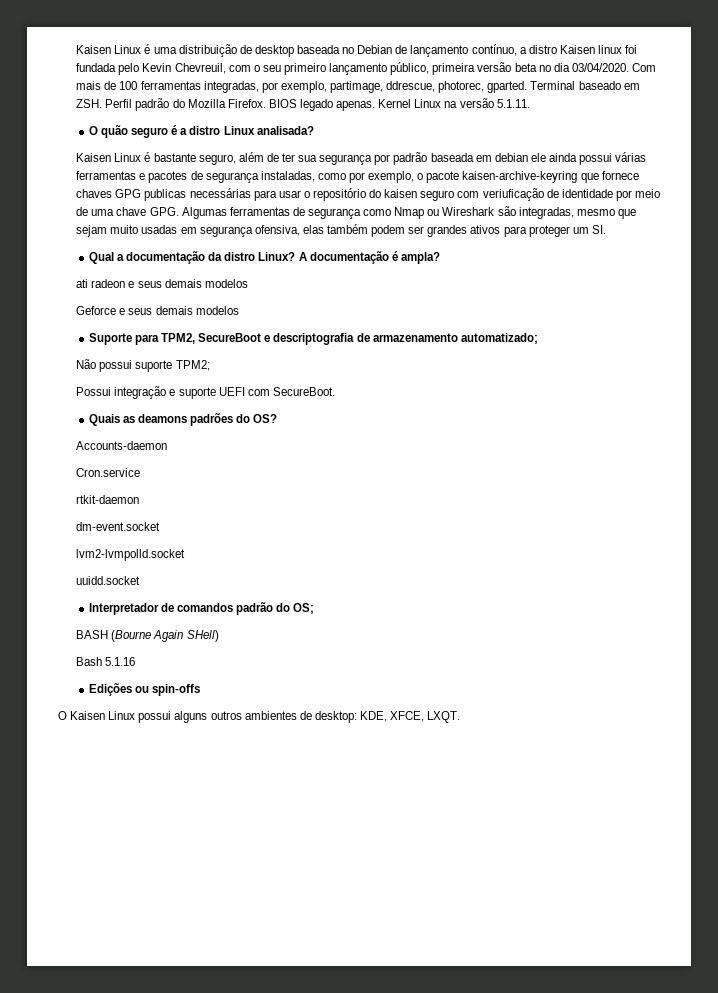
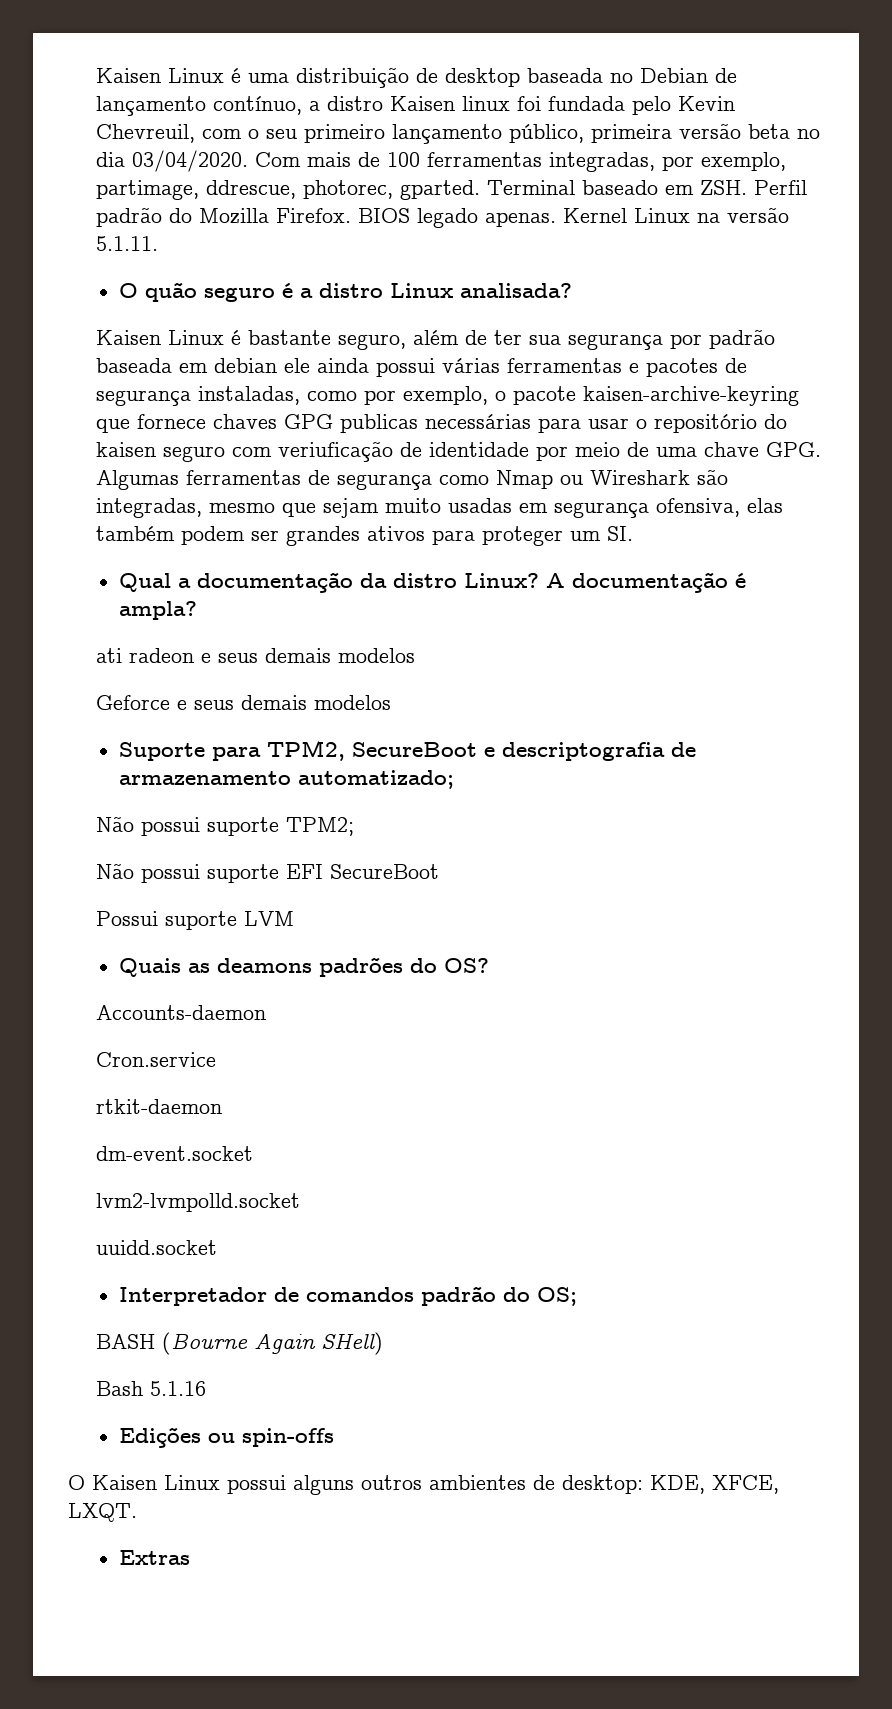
[76,386,335,399] Possui integração e suporte UEFI com SecureBoot. -> [95,863,439,883] [95,911,294,930] Não possui suporte EFI SecureBoot // Possui suporte LVM
(461, 717) none -> [119,1550,191,1565] // Extras

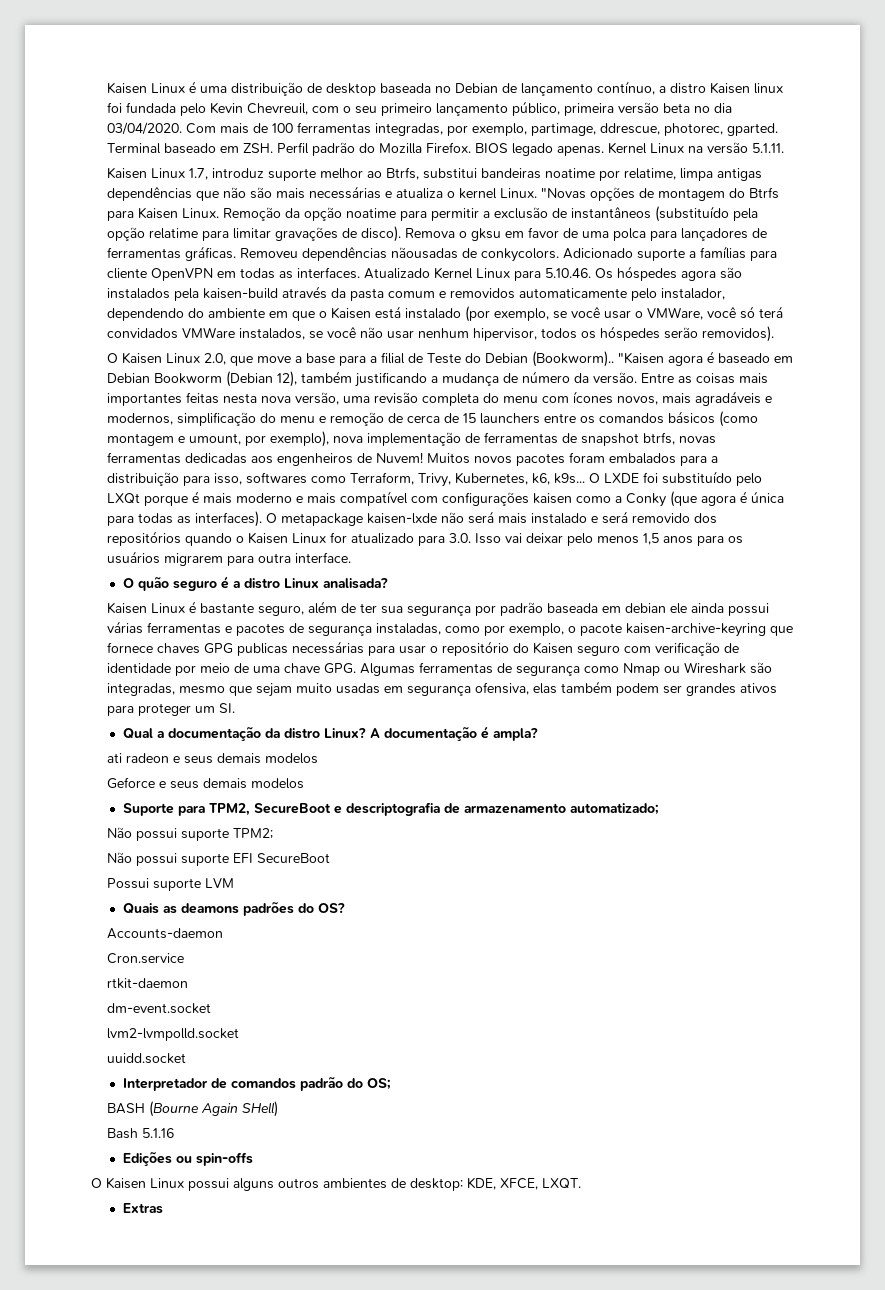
(158, 243) none -> [107,167,763,181] [107,186,780,201] [107,206,759,222] [107,226,768,242] [107,246,778,262] [107,266,743,281] [107,286,726,301] [107,306,784,322] [107,326,775,342] [107,351,794,367] [107,371,769,387] [107,391,773,406] [107,411,759,427] [107,431,717,447] [107,452,719,466] [107,471,763,487] [107,491,785,507] [107,511,718,527] [107,531,744,546] [107,551,352,566] // Kaisen Linux 1.7, introduz suporte melhor ao Btrfs, substitui bandeiras noatime por relatime, limpa antigas dependências que não são mais necessárias e atualiza o kernel Linux. "Novas opções de montagem do Btrfs para Kaisen Linux. Remoção da opção noatime para permitir a exclusão de instantâneos (substituído pela opção relatime para limitar gravações de disco). Remova o gksu em favor de uma polca para lançadores de ferramentas gráficas. Removeu dependências nãousadas de conkycolors. Adicionado suporte a famílias para cliente OpenVPN em todas as interfaces. Atualizado Kernel Linux para 5.10.46. Os hóspedes agora são instalados pela kaisen-build através da pasta comum e removidos automaticamente pelo instalador, dependendo do ambiente em que o Kaisen está instalado (por exemplo, se você usar o VMWare, você só terá convidados VMWare instalados, se você não usar nenhum hipervisor, todos os hóspedes serão removidos). // O Kaisen Linux 2.0, que move a base para a filial de Teste do Debian (Bookworm).. "Kaisen agora é baseado em Debian Bookworm (Debian 12), também justificando a mudança de número da versão. Entre as coisas mais importantes feitas nesta nova versão, uma revisão completa do menu com ícones novos, mais agradáveis e modernos, simplificação do menu e remoção de cerca de 15 launchers entre os comandos básicos (como montagem e umount, por exemplo), nova implementação de ferramentas de snapshot btrfs, novas ferramentas dedicadas aos engenheiros de Nuvem! Muitos novos pacotes foram embalados para a distribuição para isso, softwares como Terraform, Trivy, Kubernetes, k6, k9s... O LXDE foi substituído pelo LXQt porque é mais moderno e mais compatível com configurações kaisen como a Conky (que agora é única para todas as interfaces). O metapackage kaisen-lxde não será mais instalado e será removido dos repositórios quando o Kaisen Linux for atualizado para 3.0. Isso vai deixar pelo menos 1,5 anos para os usuários migrarem para outra interface.
[95,442,156,457] kaisen -> [533,642,574,654] Kaisen
[277,441,393,462] veriuficação -> [655,642,721,656] verificação

